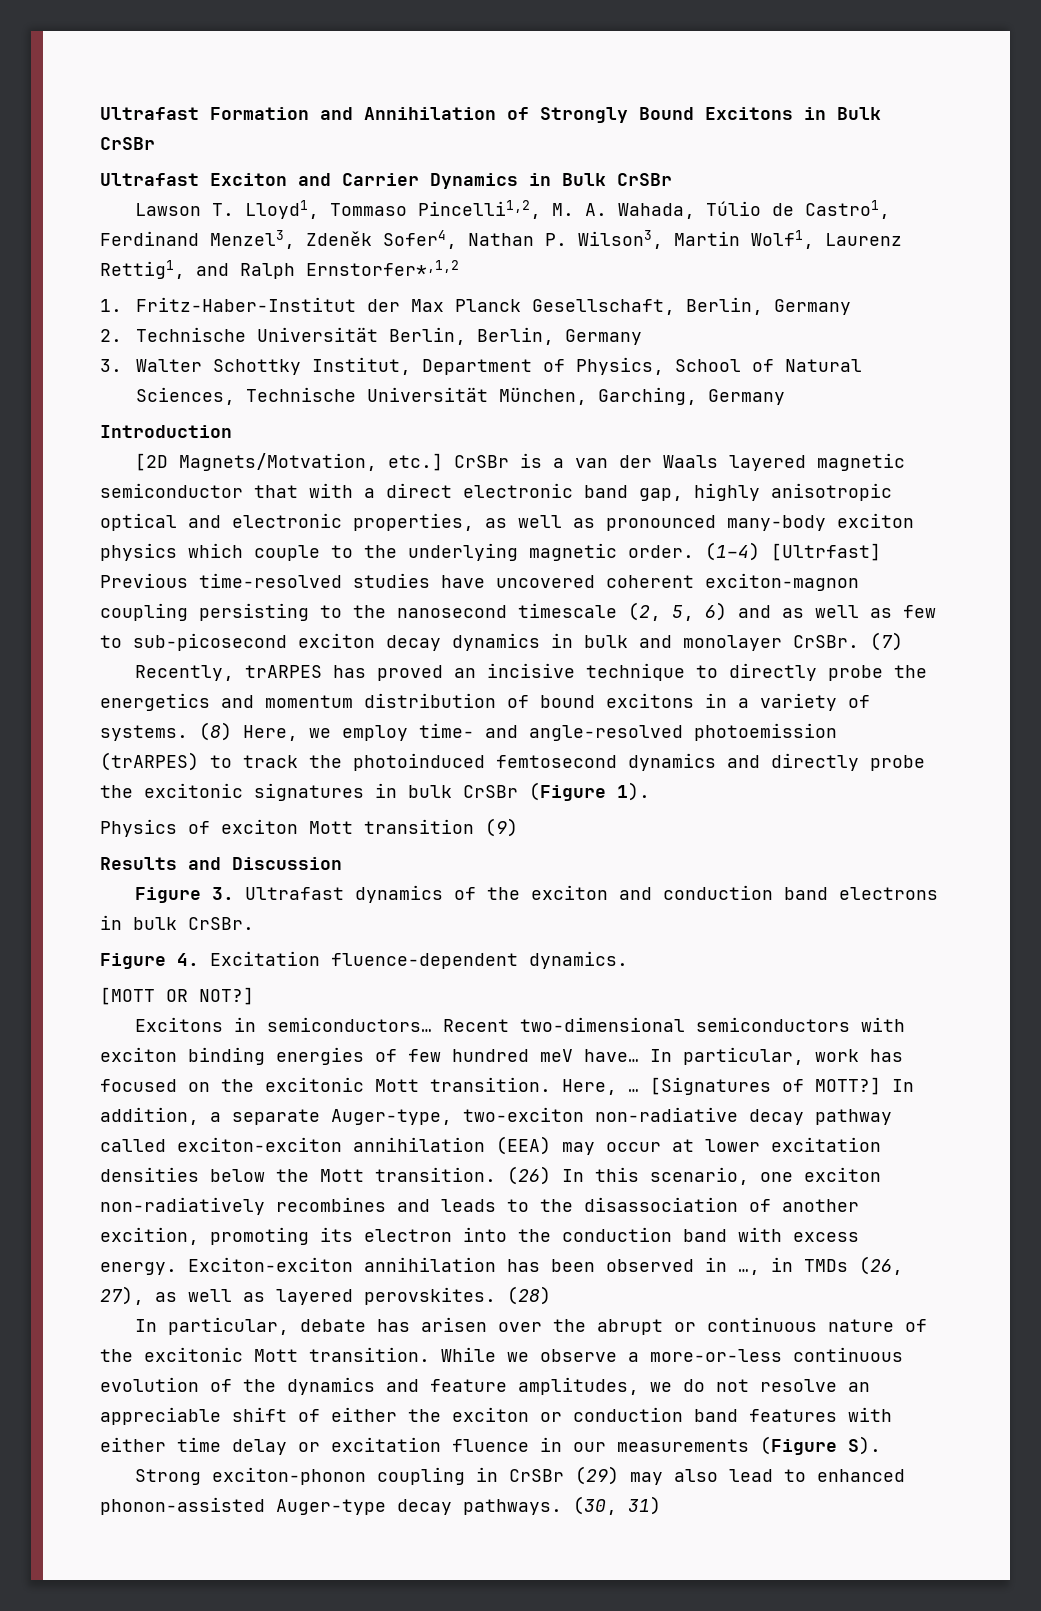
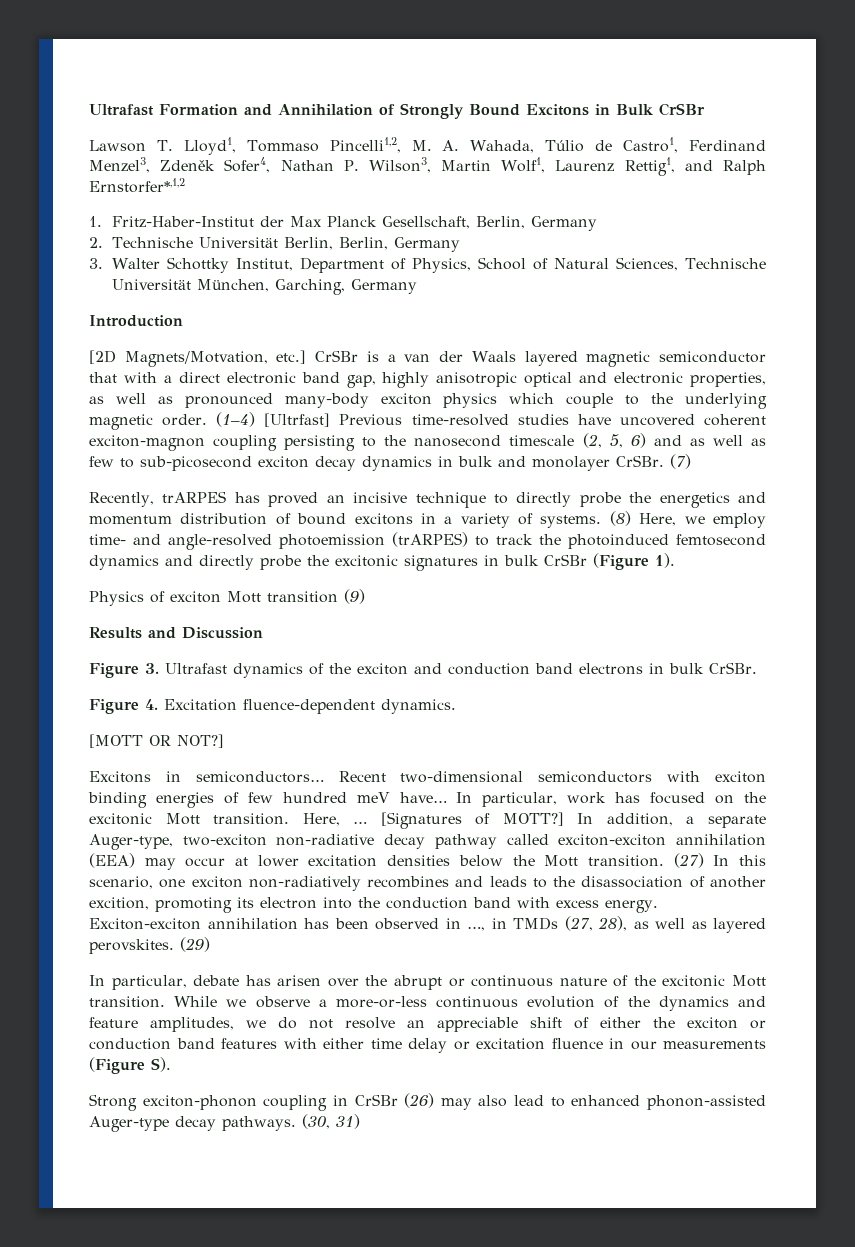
[100,173,672,189] // Ultrafast Exciton and Carrier Dynamics in Bulk CrSBr -> (705, 109) none
[507,1166,551,1185] (26) -> [673,853,704,868] (27)
[859,1256,903,1275] [100,1286,144,1305] (26, 27), -> [564,916,627,931] (27, 28),
[507,1286,551,1305] (28) -> [180,937,210,952] (29)
[574,1466,619,1485] (29) -> [404,1093,435,1108] (26)

